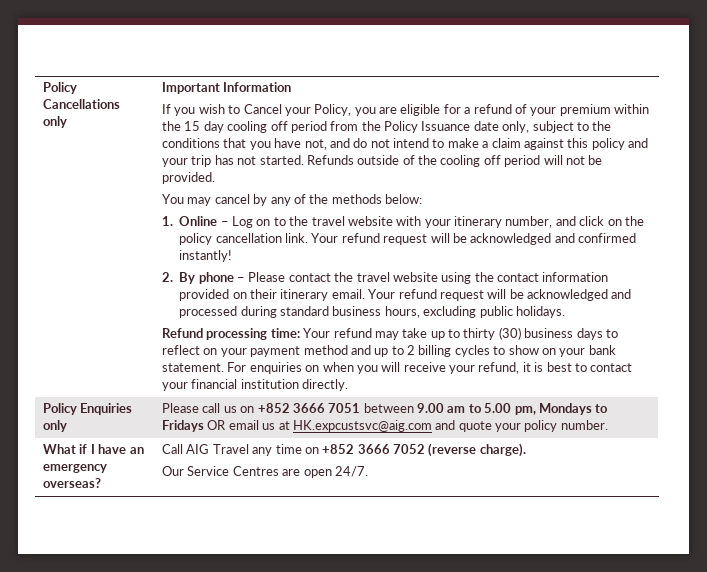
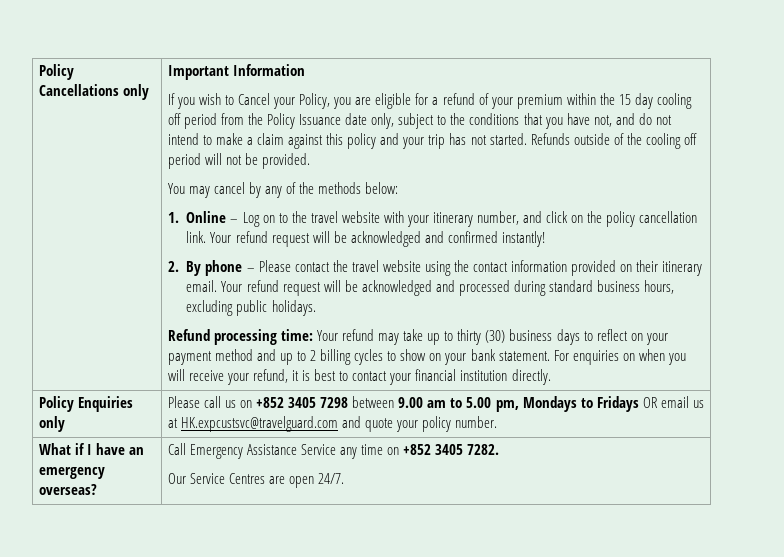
[292,403,361,413] 3666 7051 -> [288,397,349,408] 3405 7298
[292,420,432,432] HK.expcustsvc@aig.com -> [180,416,338,432] HK.expcustsvc@travelguard.com
[186,444,249,454] AIG Travel -> [189,444,337,459] Emergency Assistance Service
[357,443,526,457] 3666 7052 (reverse charge). -> [435,444,500,455] 3405 7282.

